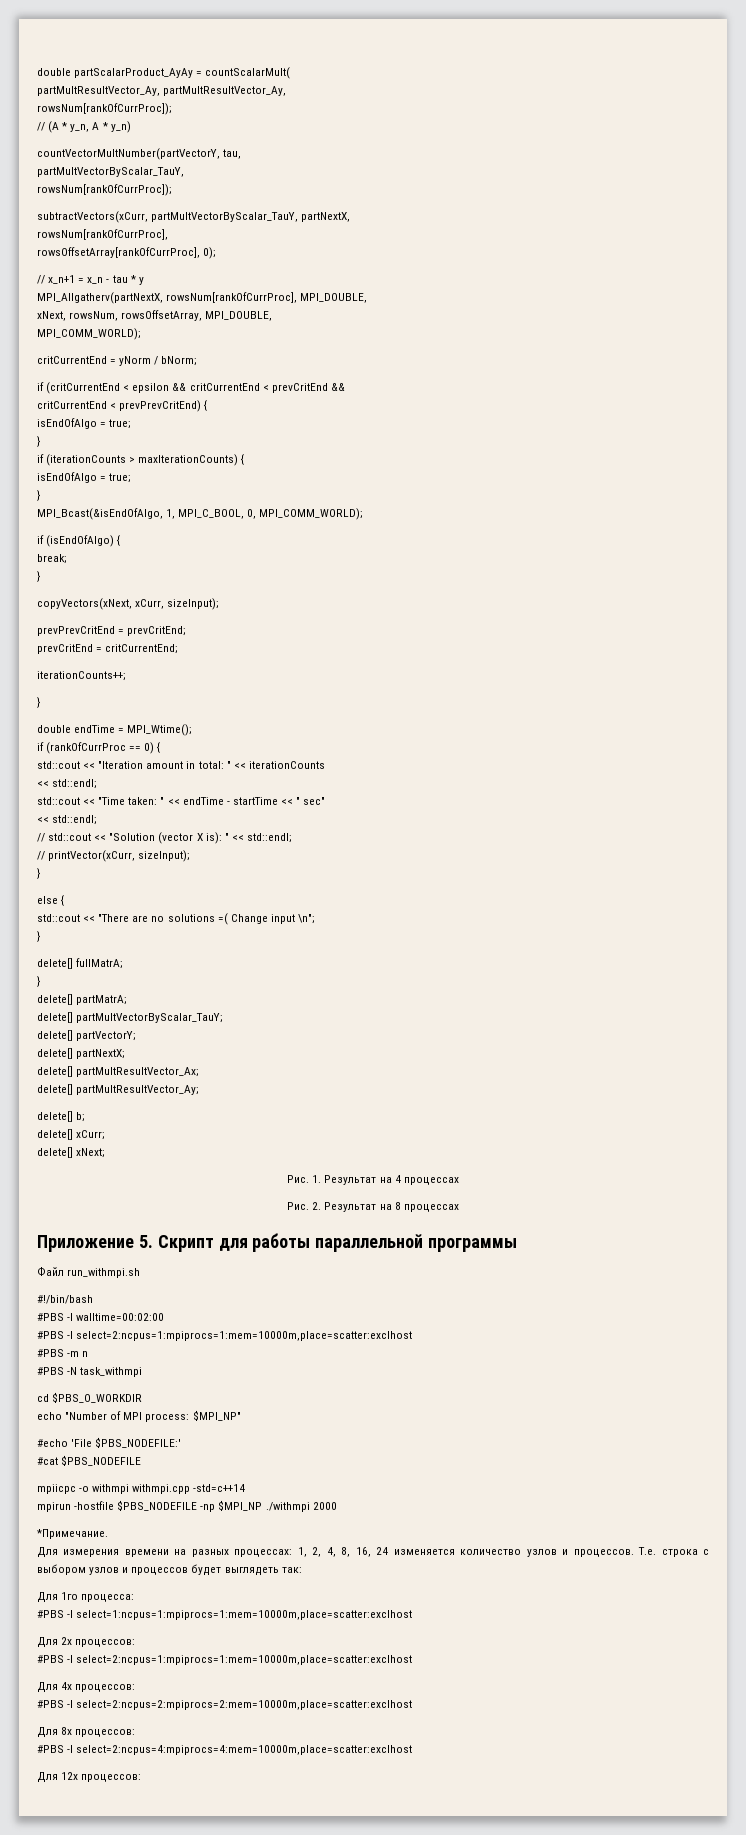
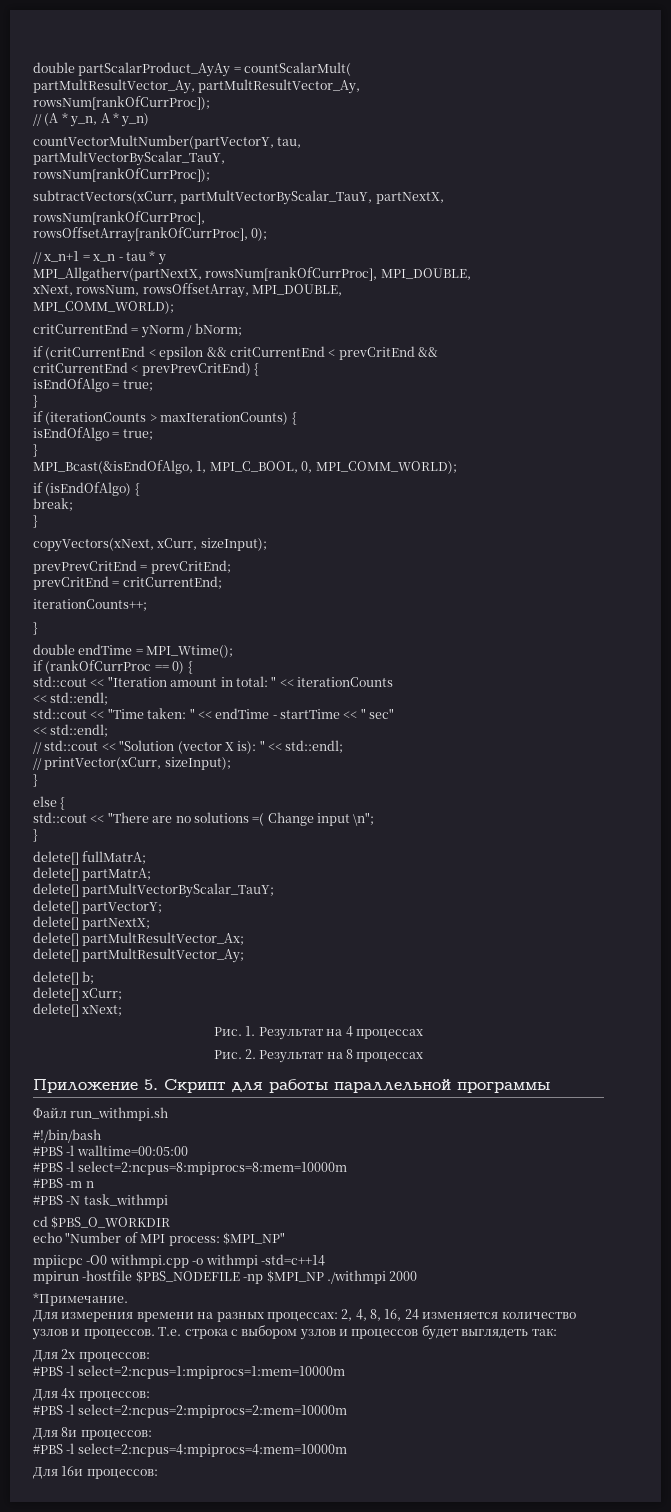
[37,976,40,987] // } -> (147, 857) none
[76,1313,165,1321] [37,1331,413,1341] walltime=00:02:00 // #PBS -l select=2:ncpus=1:mpiprocs=1:mem=10000m,place=scatter:exclhost -> [76,1145,188,1156] [33,1161,347,1175] walltime=00:05:00 // #PBS -l select=2:ncpus=8:mpiprocs=8:mem=10000m
[37,1437,182,1448] [37,1455,142,1466] // #echo 'File $PBS_NODEFILE:' // #cat $PBS_NODEFILE -> (285, 1238) none
(76, 1489) none -> [86,1254,189,1268] -O0 withmpi.cpp
[132,1484,191,1494] withmpi.cpp -> (258, 1261) none
[297,1547,307,1557] 1, -> (338, 1317) none
[37,1592,135,1603] [37,1610,413,1620] // Для 1го процесса: // #PBS -l select=1:ncpus=1:mpiprocs=1:mem=10000m,place=scatter:exclhost -> (557, 1332) none
[76,1655,413,1665] select=2:ncpus=1:mpiprocs=1:mem=10000m,place=scatter:exclhost -> [77,1365,345,1379] select=2:ncpus=1:mpiprocs=1:mem=10000m
[76,1700,413,1710] [37,1727,136,1738] [37,1745,413,1755] [37,1772,79,1783] select=2:ncpus=2:mpiprocs=2:mem=10000m,place=scatter:exclhost // Для 8х процессов: // #PBS -l select=2:ncpus=4:mpiprocs=4:mem=10000m,place=scatter:exclhost // Для 12х -> [77,1404,347,1418] [33,1427,152,1440] [33,1443,347,1457] [33,1466,84,1479] select=2:ncpus=2:mpiprocs=2:mem=10000m // Для 8и процессов: // #PBS -l select=2:ncpus=4:mpiprocs=4:mem=10000m // Для 16и

